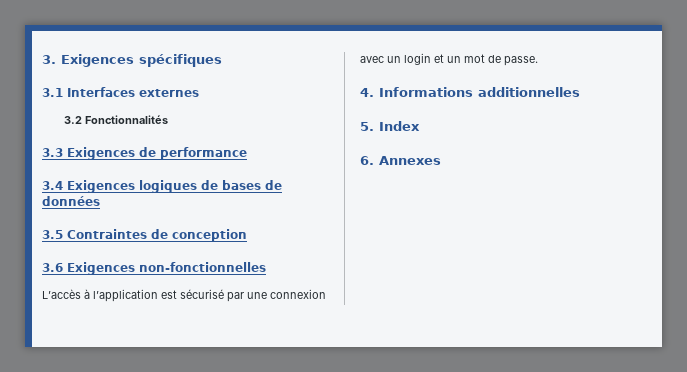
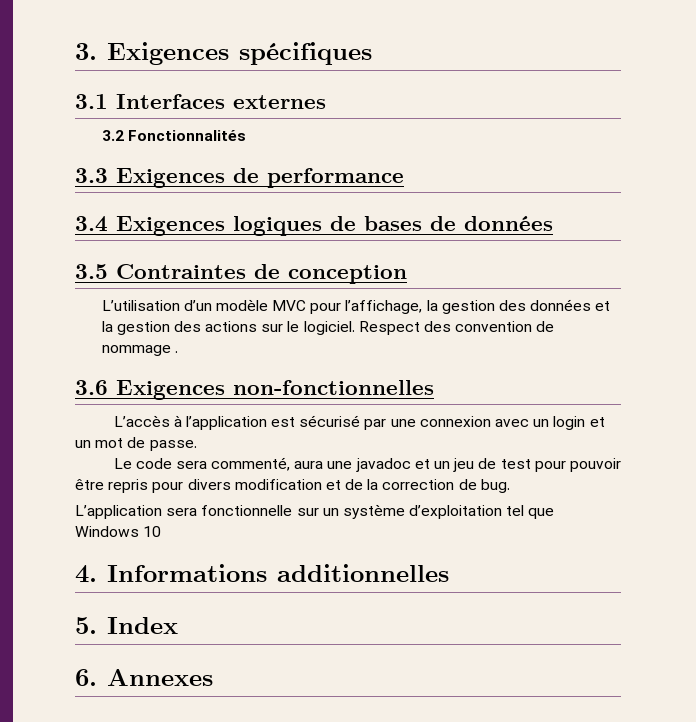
(247, 235) none -> [101,299,611,314] [101,321,555,335] [101,345,178,356] // L’utilisation d’un modèle MVC pour l’affichage, la gestion des données et la gestion des actions sur le logiciel. Respect des convention de nommage .
(538, 61) none -> [113,457,621,472] [75,479,510,493] [75,504,555,519] [75,526,162,537] // Le code sera commenté, aura une javadoc et un jeu de test pour pouvoir être repris pour divers modification et de la correction de bug. // L’application sera fonctionnelle sur un système d’exploitation tel que Windows 10

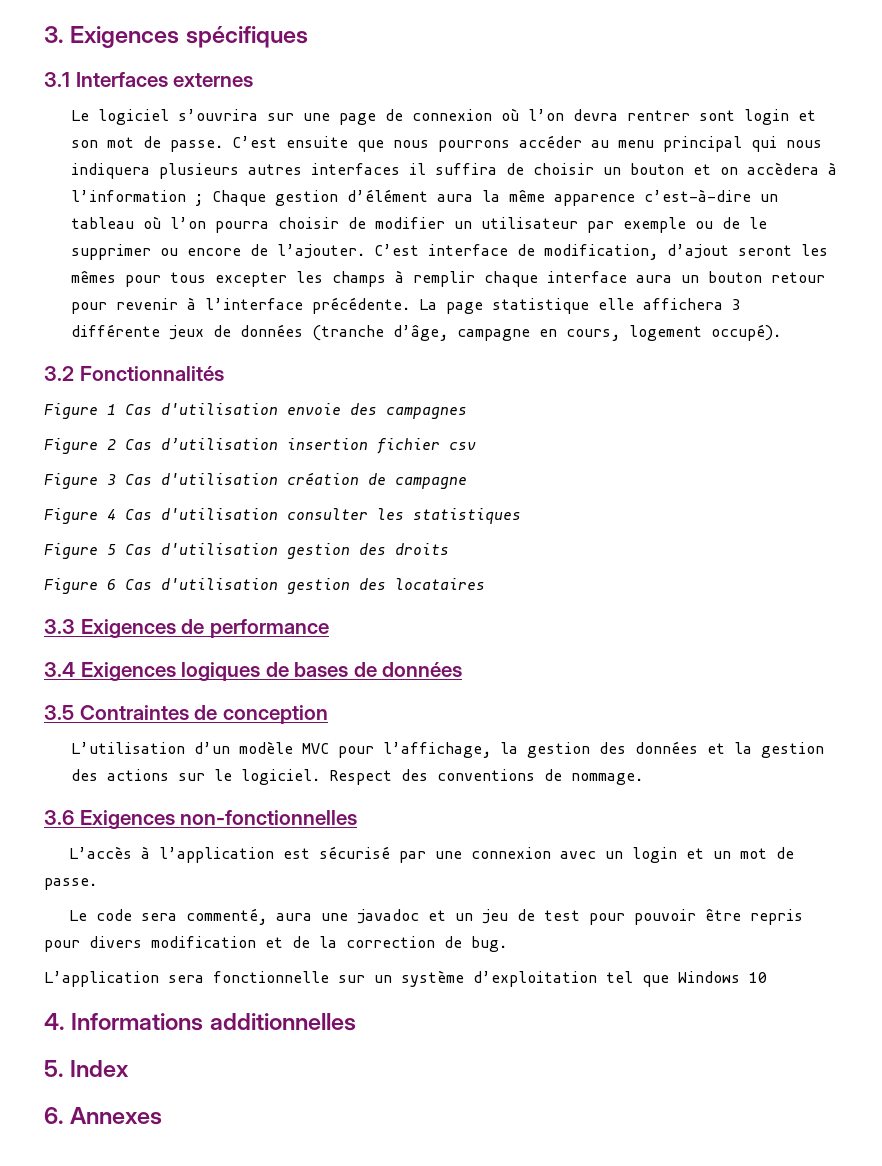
[101,130,246,141] 3.2 Fonctionnalités -> [70,108,816,125] [70,135,822,152] [70,162,837,179] [70,189,778,206] [70,216,767,233] [70,244,828,260] [70,270,825,287] [70,297,741,314] [70,324,781,341] [44,366,224,381] [44,403,467,419] [44,438,476,454] [44,472,467,489] [44,508,521,524] [44,543,449,559] [44,578,485,594] Le logiciel s’ouvrira sur une page de connexion où l’on devra rentrer sont login et son mot de passe. C’est ensuite que nous pourrons accéder au menu principal qui nous indiquera plusieurs autres interfaces il suffira de choisir un bouton et on accèdera à l’information ; Chaque gestion d’élément aura la même apparence c’est-à-dire un tableau où l’on pourra choisir de modifier un utilisateur par exemple ou de le supprimer ou encore de l’ajouter. C’est interface de modification, d’ajout seront les mêmes pour tous excepter les champs à remplir chaque interface aura un bouton retour pour revenir à l’interface précédente. La page statistique elle affichera 3 différente jeux de données (tranche d’âge, campagne en cours, logement occupé). // 3.2 Fonctionnalités // Figure 1 Cas d'utilisation envoie des campagnes // Figure 2 Cas d’utilisation insertion fichier csv // Figure 3 Cas d'utilisation création de campagne // Figure 4 Cas d'utilisation consulter les statistiques // Figure 5 Cas d'utilisation gestion des droits // Figure 6 Cas d'utilisation gestion des locataires
[455,321,555,332] [101,345,178,356] convention de nommage . -> [436,769,643,785] conventions de nommage.

